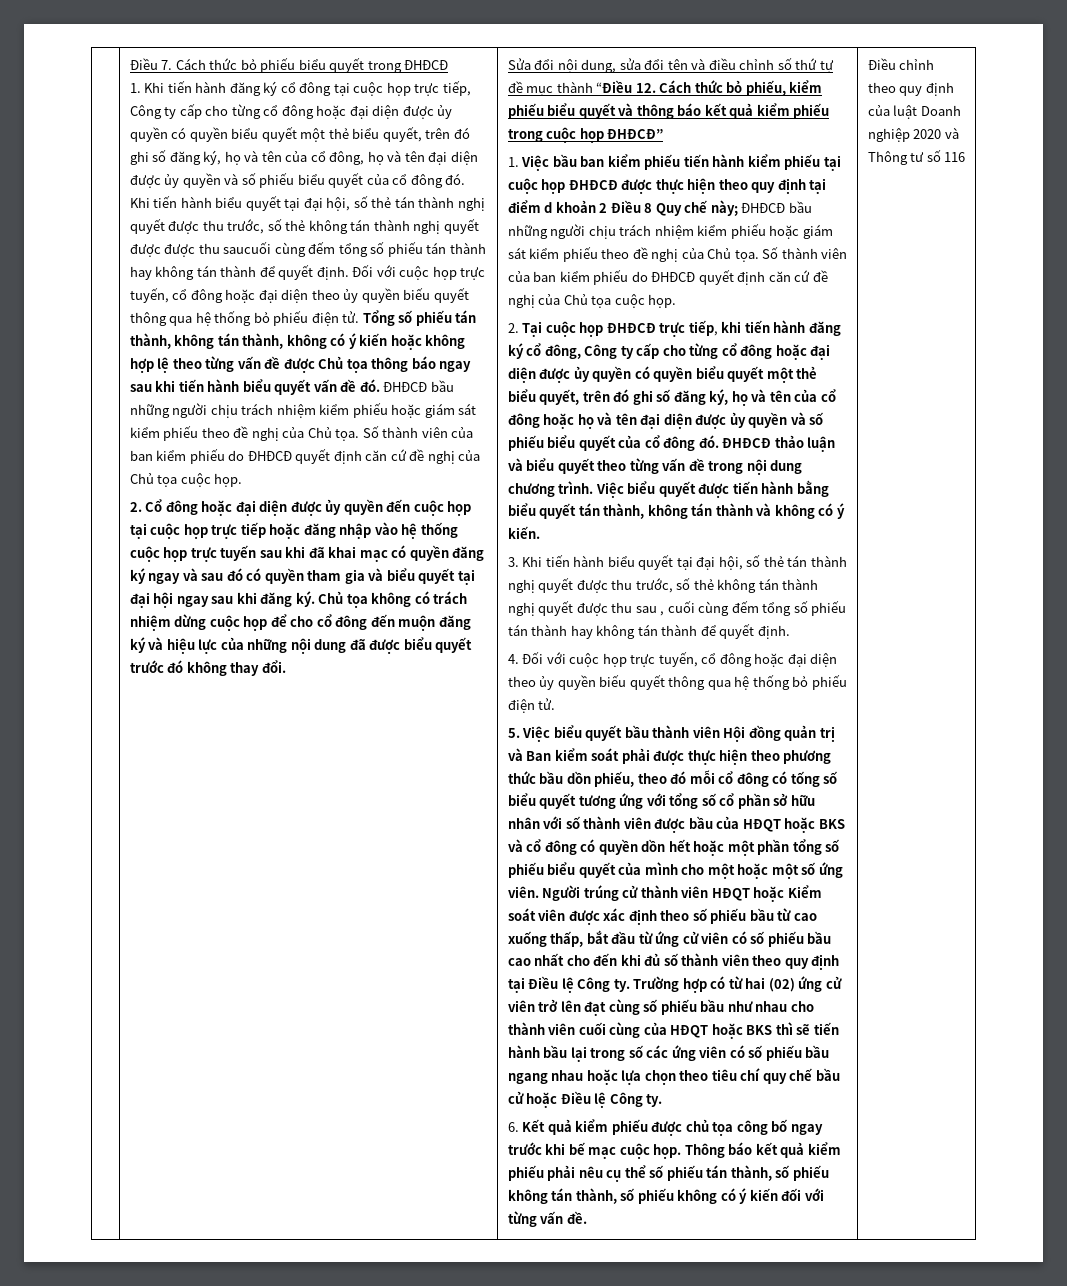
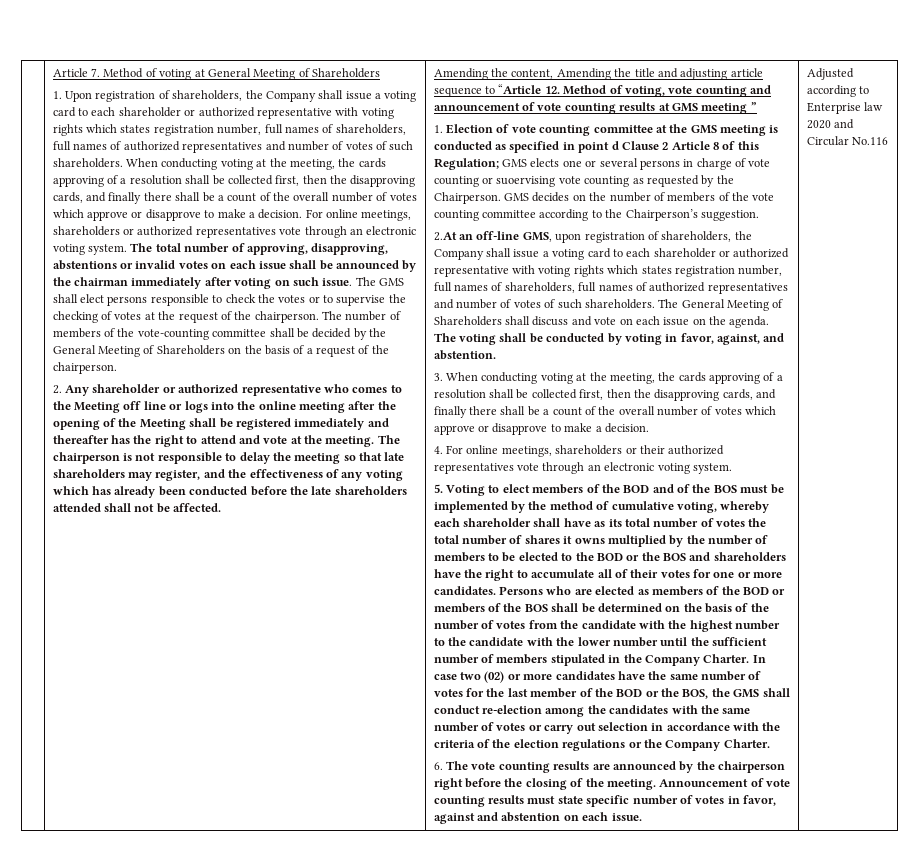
[129,57,449,73] [129,80,471,96] [129,103,453,119] [129,126,470,142] [129,149,478,165] [129,172,466,188] [129,195,485,211] [129,218,479,234] [129,241,486,257] [129,264,486,280] [129,287,469,303] [129,310,477,326] [129,333,466,350] [129,356,472,373] [129,379,454,395] [129,402,477,418] [129,425,474,441] [129,448,481,464] [129,473,243,487] [129,499,472,516] [129,522,458,539] [129,545,485,562] [129,568,475,585] [129,591,468,608] [129,614,471,631] [129,637,473,654] [129,660,286,676] [507,57,834,73] [507,80,823,96] [507,103,830,119] [507,127,664,143] [507,154,841,171] [507,178,827,194] [507,200,812,216] [507,223,833,239] [507,246,848,262] [507,269,828,285] [507,294,677,308] [507,320,841,337] [507,343,831,360] [507,366,818,383] [507,389,836,406] [507,412,824,429] [507,435,836,452] [507,458,803,475] [507,480,829,498] [507,503,845,519] [507,526,540,539] [507,554,847,570] [507,577,819,593] [507,600,847,616] [507,623,790,639] [507,651,838,667] [507,674,847,690] [507,698,556,713] [507,725,835,742] [507,748,832,765] [507,770,838,787] [507,793,815,809] [507,816,845,833] [507,839,840,856] [507,862,843,879] [507,885,822,902] [507,908,817,925] [507,930,832,947] [507,953,840,970] [507,976,842,993] [507,999,814,1016] [507,1022,839,1039] [507,1045,830,1062] [507,1068,840,1085] [507,1091,663,1108] [507,1119,823,1136] [507,1142,841,1159] [507,1165,829,1182] [507,1188,824,1204] [507,1211,587,1227] [867,58,935,70] [867,82,954,96] [867,105,961,119] [867,127,959,142] [867,149,966,165] | Điều 7. Cách thức bỏ phiếu biểu quyết trong ĐHĐCĐ // 1. Khi tiến hành đăng ký cổ đông tại cuộc họp trực tiếp, Công ty cấp cho từng cổ đông hoặc đại diện được ủy quyền có quyền biểu quyết một thẻ biểu quyết, trên đó ghi số đăng ký, họ và tên của cổ đông, họ và tên đại diện được ủy quyền và số phiếu biểu quyết của cổ đông đó. Khi tiến hành biểu quyết tại đại hội, số thẻ tán thành nghị quyết được thu trước, số thẻ không tán thành nghị quyết được được thu saucuối cùng đếm tổng số phiếu tán thành hay không tán thành để quyết định. Đối với cuộc họp trực tuyến, cổ đông hoặc đại diện theo ủy quyền biếu quyết thông qua hệ thống bỏ phiếu điện tử. Tổng số phiếu tán thành, không tán thành, không có ý kiến hoặc không hợp lệ theo từng vấn đề được Chủ tọa thông báo ngay sau khi tiến hành biểu quyết vấn đề đó. ĐHĐCĐ bầu những người chịu trách nhiệm kiểm phiếu hoặc giám sát kiểm phiếu theo đề nghị của Chủ tọa. Số thành viên của ban kiểm phiếu do ĐHĐCĐ quyết định căn cứ đề nghị của Chủ tọa cuộc họp. // 2. Cổ đông hoặc đại diện được ủy quyền đến cuộc họp tại cuộc họp trực tiếp hoặc đăng nhập vào hệ thống cuộc họp trực tuyến sau khi đã khai mạc có quyền đăng ký ngay và sau đó có quyền tham gia và biểu quyết tại đại hội ngay sau khi đăng ký. Chủ tọa không có trách nhiệm dừng cuộc họp để cho cổ đông đến muộn đăng ký và hiệu lực của những nội dung đã được biểu quyết trước đó không thay đổi. | Sửa đổi nội dung, sửa đổi tên và điều chỉnh số thứ tự đề mục thành “Điều 12. Cách thức bỏ phiếu, kiểm phiếu biểu quyết và thông báo kết quả kiểm phiếu trong cuộc họp ĐHĐCĐ” // 1. Việc bầu ban kiểm phiếu tiến hành kiểm phiếu tại cuộc họp ĐHĐCĐ được thực hiện theo quy định tại điểm d khoản 2 Điều 8 Quy chế này; ĐHĐCĐ bầu những người chịu trách nhiệm kiểm phiếu hoặc giám sát kiểm phiếu theo đề nghị của Chủ tọa. Số thành viên của ban kiểm phiếu do ĐHĐCĐ quyết định căn cứ đề nghị của Chủ tọa cuộc họp. // 2. Tại cuộc họp ĐHĐCĐ trực tiếp, khi tiến hành đăng ký cổ đông, Công ty cấp cho từng cổ đông hoặc đại diện được ủy quyền có quyền biểu quyết một thẻ biểu quyết, trên đó ghi số đăng ký, họ và tên của cổ đông hoặc họ và tên đại diện được ủy quyền và số phiếu biểu quyết của cổ đông đó. ĐHĐCĐ thảo luận và biểu quyết theo từng vấn đề trong nội dung chương trình. Việc biểu quyết được tiến hành bằng biểu quyết tán thành, không tán thành và không có ý kiến. // 3. Khi tiến hành biểu quyết tại đại hội, số thẻ tán thành nghị quyết được thu trước, số thẻ không tán thành nghị quyết được thu sau , cuối cùng đếm tổng số phiếu tán thành hay không tán thành để quyết định. // 4. Đối với cuộc họp trực tuyến, cổ đông hoặc đại diện theo ủy quyền biếu quyết thông qua hệ thống bỏ phiếu điện tử. // 5. Việc biểu quyết bầu thành viên Hội đồng quản trị và Ban kiểm soát phải được thực hiện theo phương thức bầu dồn phiếu, theo đó mỗi cổ đông có tống số biểu quyết tương ứng với tổng số cổ phần sở hữu nhân với số thành viên được bầu của HĐQT hoặc BKS và cổ đông có quyền dồn hết hoặc một phần tổng số phiếu biểu quyết của mình cho một hoặc một số ứng viên. Người trúng cử thành viên HĐQT hoặc Kiểm soát viên được xác định theo số phiếu bầu từ cao xuống thấp, bắt đầu từ ứng cử viên có số phiếu bầu cao nhất cho đến khi đủ số thành viên theo quy định tại Điều lệ Công ty. Trường hợp có từ hai (02) ứng cử viên trở lên đạt cùng số phiếu bầu như nhau cho thành viên cuối cùng của HĐQT hoặc BKS thì sẽ tiến hành bầu lại trong số các ứng viên có số phiếu bầu ngang nhau hoặc lựa chọn theo tiêu chí quy chế bầu cử hoặc Điều lệ Công ty. // 6. Kết quả kiểm phiếu được chủ tọa công bố ngay trước khi bế mạc cuộc họp. Thông báo kết quả kiểm phiếu phải nêu cụ thể số phiếu tán thành, số phiếu không tán thành, số phiếu không có ý kiến đối với từng vấn đề. | Điều chỉnh theo quy định của luật Doanh nghiệp 2020 và Thông tư số 116 -> [52,68,381,80] [52,90,417,102] [52,107,394,119] [52,124,406,136] [52,141,414,153] [52,158,386,170] [52,175,416,187] [52,192,417,204] [52,209,412,221] [52,226,417,238] [52,243,389,255] [52,260,417,272] [52,277,405,289] [52,294,406,306] [52,311,401,323] [52,328,387,340] [52,345,389,357] [52,362,117,374] [52,384,402,396] [52,401,396,413] [52,418,389,430] [52,435,400,447] [52,452,405,464] [52,469,403,481] [52,486,407,498] [52,503,222,513] [433,68,763,80] [433,84,772,97] [433,102,757,114] [433,124,779,136] [433,141,759,153] [433,158,771,170] [433,175,734,187] [433,192,775,204] [433,209,759,221] [433,231,752,243] [433,248,790,260] [433,265,783,277] [433,282,788,294] [433,299,784,311] [433,316,770,328] [433,333,785,345] [433,350,496,360] [433,372,783,384] [433,389,777,401] [433,406,777,418] [433,423,649,435] [433,445,725,457] [433,462,732,474] [433,484,784,496] [433,501,770,513] [433,518,767,528] [433,535,769,547] [433,552,786,562] [433,569,783,581] [433,586,786,596] [433,603,769,613] [433,620,781,632] [433,637,768,647] [433,654,766,666] [433,671,762,683] [433,688,790,699] [433,705,751,717] [433,722,781,734] [433,739,770,751] [433,761,786,773] [433,778,791,790] [433,795,777,807] [433,812,642,824] [806,68,854,80] [806,85,870,97] [806,102,884,114] [806,119,855,129] [806,136,889,146] | Article 7. Method of voting at General Meeting of Shareholders // 1. Upon registration of shareholders, the Company shall issue a voting card to each shareholder or authorized representative with voting rights which states registration number, full names of shareholders, full names of authorized representatives and number of votes of such shareholders. When conducting voting at the meeting, the cards approving of a resolution shall be collected first, then the disapproving cards, and finally there shall be a count of the overall number of votes which approve or disapprove to make a decision. For online meetings, shareholders or authorized representatives vote through an electronic voting system. The total number of approving, disapproving, abstentions or invalid votes on each issue shall be announced by the chairman immediately after voting on such issue. The GMS shall elect persons responsible to check the votes or to supervise the checking of votes at the request of the chairperson. The number of members of the vote-counting committee shall be decided by the General Meeting of Shareholders on the basis of a request of the chairperson. // 2. Any shareholder or authorized representative who comes to the Meeting off line or logs into the online meeting after the opening of the Meeting shall be registered immediately and thereafter has the right to attend and vote at the meeting. The chairperson is not responsible to delay the meeting so that late shareholders may register, and the effectiveness of any voting which has already been conducted before the late shareholders attended shall not be affected. | Amending the content, Amending the title and adjusting article sequence to “Article 12. Method of voting, vote counting and announcement of vote counting results at GMS meeting ” // 1. Election of vote counting committee at the GMS meeting is conducted as specified in point d Clause 2 Article 8 of this Regulation; GMS elects one or several persons in charge of vote counting or suoervising vote counting as requested by the Chairperson. GMS decides on the number of members of the vote counting committee according to the Chairperson’s suggestion. // 2.At an off-line GMS, upon registration of shareholders, the Company shall issue a voting card to each shareholder or authorized representative with voting rights which states registration number, full names of shareholders, full names of authorized representatives and number of votes of such shareholders. The General Meeting of Shareholders shall discuss and vote on each issue on the agenda. The voting shall be conducted by voting in favor, against, and abstention. // 3. When conducting voting at the meeting, the cards approving of a resolution shall be collected first, then the disapproving cards, and finally there shall be a count of the overall number of votes which approve or disapprove to make a decision. // 4. For online meetings, shareholders or their authorized representatives vote through an electronic voting system. // 5. Voting to elect members of the BOD and of the BOS must be implemented by the method of cumulative voting, whereby each shareholder shall have as its total number of votes the total number of shares it owns multiplied by the number of members to be elected to the BOD or the BOS and shareholders have the right to accumulate all of their votes for one or more candidates. Persons who are elected as members of the BOD or members of the BOS shall be determined on the basis of the number of votes from the candidate with the highest number to the candidate with the lower number until the sufficient number of members stipulated in the Company Charter. In case two (02) or more candidates have the same number of votes for the last member of the BOD or the BOS, the GMS shall conduct re-election among the candidates with the same number of votes or carry out selection in accordance with the criteria of the election regulations or the Company Charter. // 6. The vote counting results are announced by the chairperson right before the closing of the meeting. Announcement of vote counting results must state specific number of votes in favor, against and abstention on each issue. | Adjusted according to Enterprise law 2020 and Circular No.116

